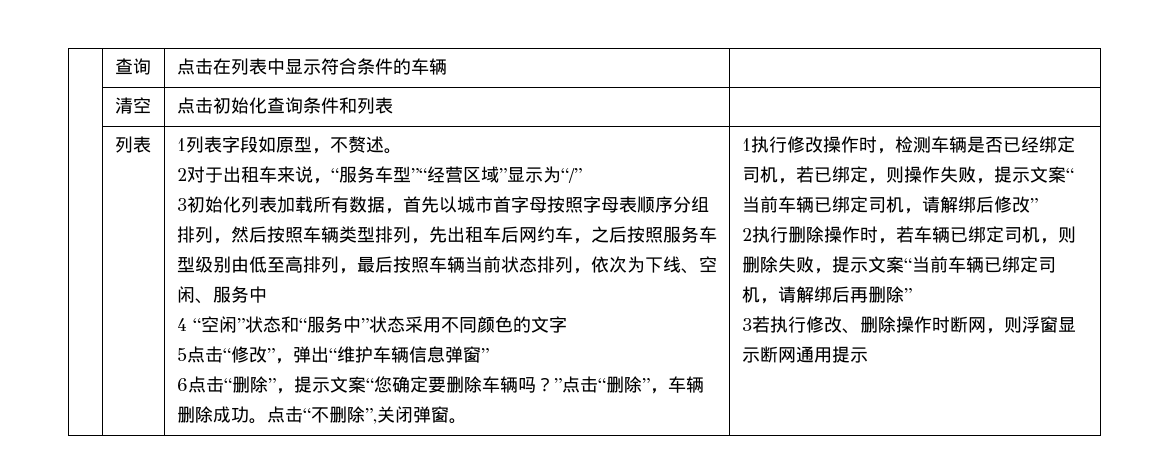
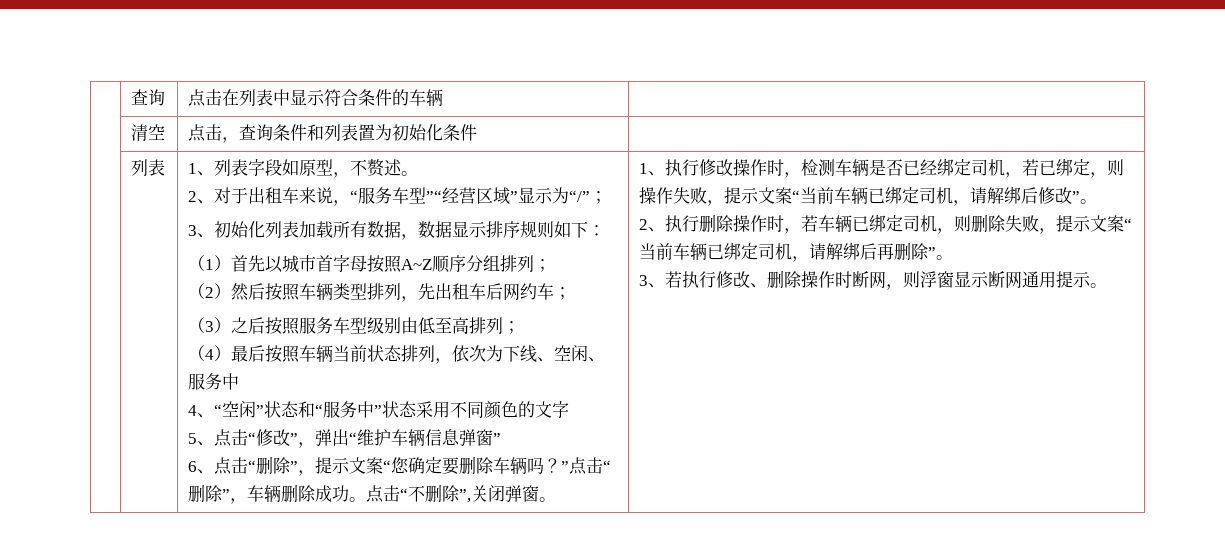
[212,97,267,114] 初始化 -> [221,137,239,143] ，
(393, 105) none -> [357,124,477,141] 置为初始化条件
(186, 144) none -> [196,171,214,176] 、
(187, 174) none -> [196,199,214,204] 、
[176,198,187,211] // 3 -> [589,191,607,204] [187,225,214,238] ； // 3、
(403, 211) none -> [417,221,605,238] [187,255,231,271] 数据显示排序规则如下： // （1）
[582,196,637,213] 字母表 -> [400,259,432,270] A~Z
[212,238,231,244] ， -> [533,259,551,272] [187,283,231,299] ； // （2）
[572,238,591,244] ， -> [553,287,571,300] [187,317,231,333] ； // （3）
[338,268,357,274] ， -> [502,321,520,334] [187,345,231,361] ； // （4）
(187, 324) none -> [196,413,214,418] 、
(187, 354) none -> [196,441,214,446] 、
(188, 384) none -> [196,469,214,474] 、
(751, 144) none -> [647,171,665,176] 、
[741,228,752,241] // 2 -> [1079,199,1097,204] [638,219,665,232] 。 // 2、
[741,318,752,331] // 3 -> [935,255,953,260] [638,275,665,288] 。 // 3、
(868, 355) none -> [1089,283,1107,288] 。

